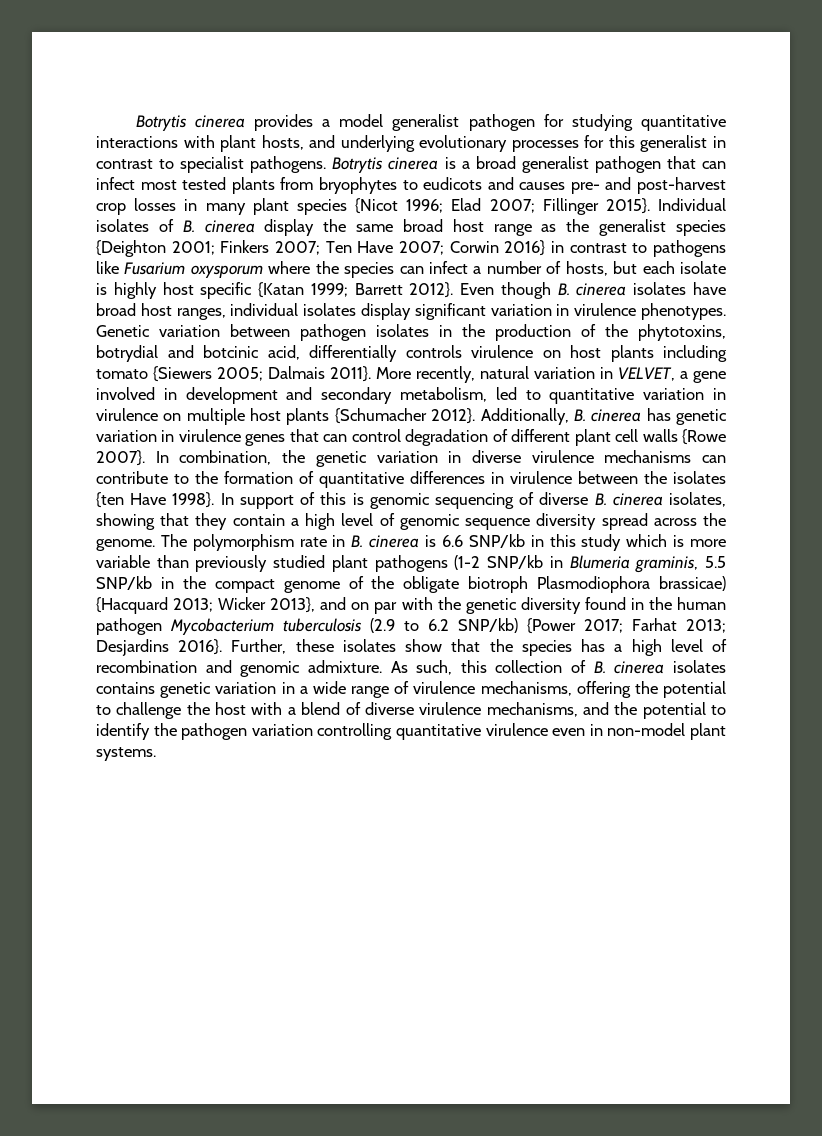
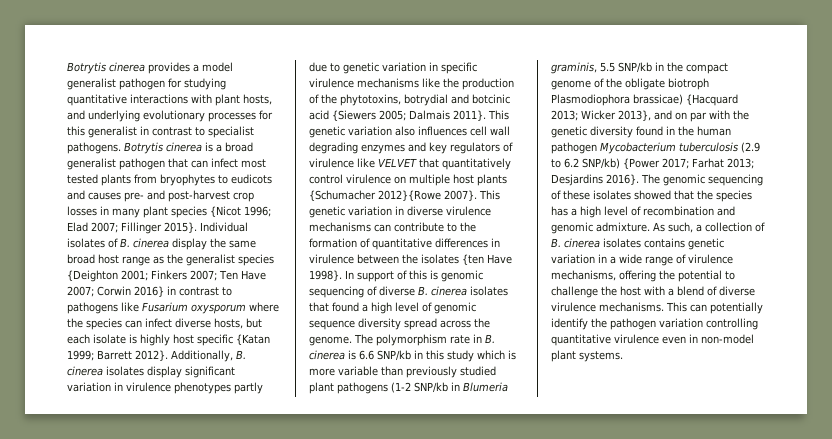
[473,261,562,274] a number of -> [175,318,211,328] diverse
[460,282,726,299] [96,303,357,320] Even though B. cinerea isolates have broad host ranges, individual isolates -> [171,350,246,362] [67,366,144,376] Additionally, B. cinerea isolates
[641,303,726,320] [96,324,452,341] phenotypes. Genetic variation between pathogen isolates in -> [174,382,263,394] [309,62,477,74] [309,78,440,88] phenotypes partly due to genetic variation in specific virulence mechanisms like
[267,345,727,362] [96,366,727,383] [96,387,726,404] acid, differentially controls virulence on host plants including tomato {Siewers 2005; Dalmais 2011}. More recently, natural variation in VELVET, a gene involved in development and secondary metabolism, led to quantitative variation in -> [309,110,509,121] [309,126,510,138] [309,142,513,154] [309,158,511,170] [309,174,343,184] acid {Siewers 2005; Dalmais 2011}. This genetic variation also influences cell wall degrading enzymes and key regulators of virulence like VELVET that quantitatively control
[431,408,728,425] [96,429,726,446] [96,450,306,466] 2012}. Additionally, B. cinerea has genetic variation in virulence genes that can control degradation of different plant cell walls {Rowe 2007}. In combination, the -> [378,190,500,201] 2012}{Rowe 2007}. This
[669,492,726,507] [96,513,285,530] isolates, showing that they contain -> [470,286,508,296] [309,302,359,312] isolates that found
[231,639,287,654] Further, -> [641,174,763,186] [551,190,561,200] The genomic sequencing of
[405,639,443,652] show -> [634,190,671,200] showed
[460,660,487,673] this -> [696,224,702,232] a
[486,702,726,719] mechanisms, and the potential to -> [599,302,763,314] mechanisms. This can potentially

